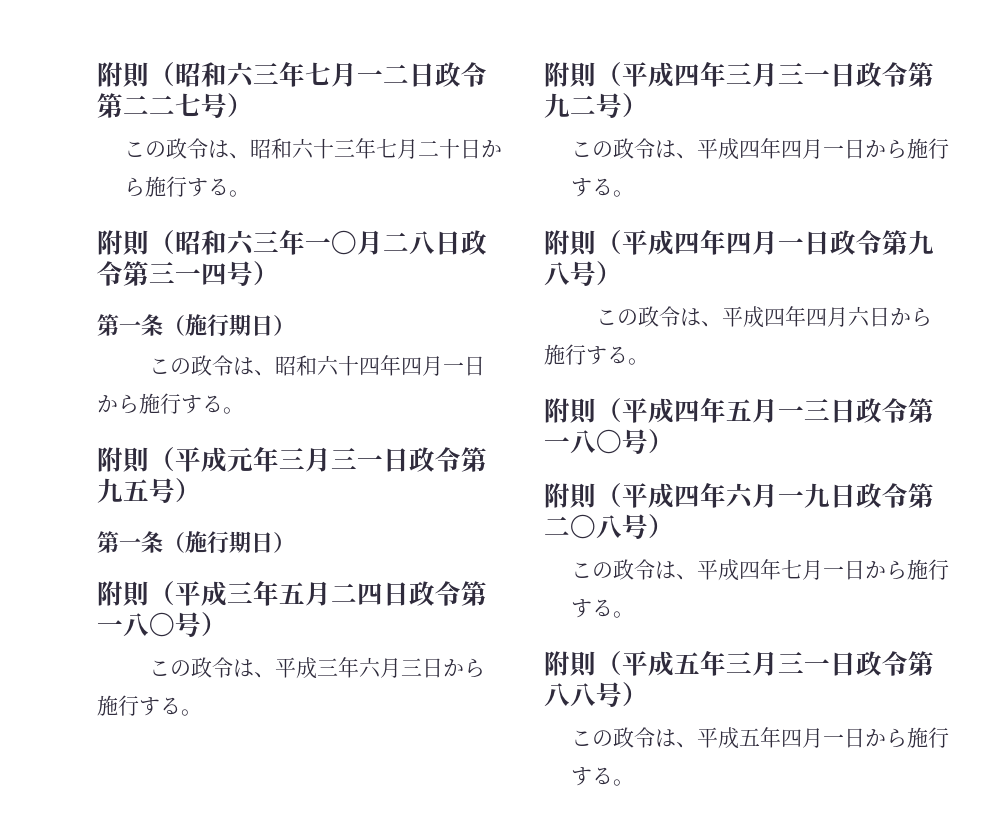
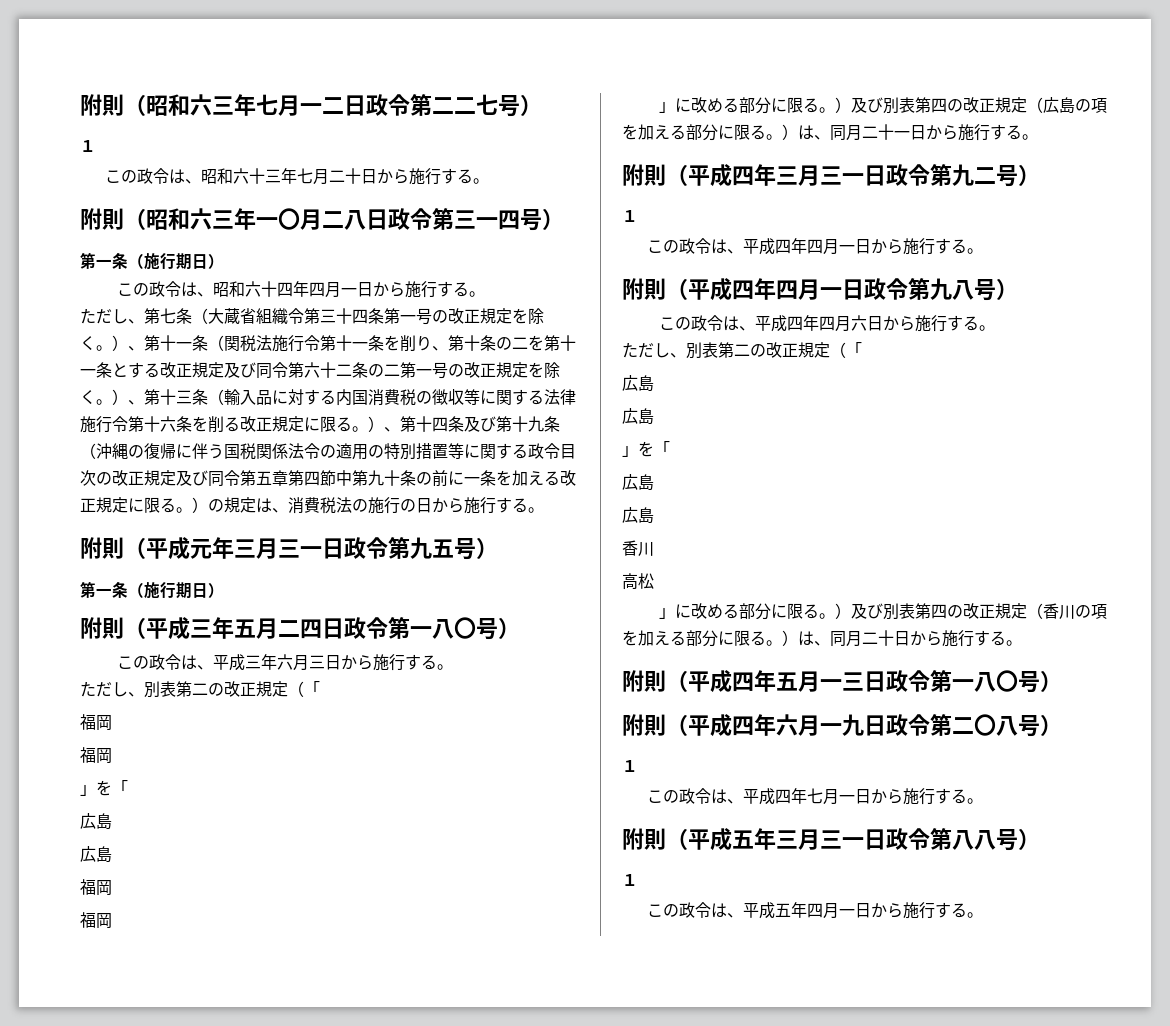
(253, 105) none -> [80,140,96,152] // １
(244, 410) none -> [80,308,544,325] [80,335,576,352] [80,362,560,379] [80,389,576,406] [80,416,560,433] [80,443,576,460] [80,470,576,487] [80,497,544,514] // ただし、第七条（大蔵省組織令第三十四条第一号の改正規定を除く。）、第十一条（関税法施行令第十一条を削り、第十条の二を第十一条とする改正規定及び同令第六十二条の二第一号の改正規定を除く。）、第十三条（輸入品に対する内国消費税の徴収等に関する法律施行令第十六条を削る改正規定に限る。）、第十四条及び第十九条（沖縄の復帰に伴う国税関係法令の適用の特別措置等に関する政令目次の改正規定及び同令第五章第四節中第九十条の前に一条を加える改正規定に限る。）の規定は、消費税法の施行の日から施行する。
(202, 712) none -> [80,681,320,698] [80,714,112,731] [80,747,112,764] [80,780,128,796] [80,813,112,830] [80,846,112,863] [80,879,112,896] [80,912,112,929] [659,97,1108,114] [622,124,1038,141] // ただし、別表第二の改正規定（「 // 福岡 // 福岡 // 」を「 // 広島 // 広島 // 福岡 // 福岡 // 」に改める部分に限る。）及び別表第四の改正規定（広島の項を加える部分に限る。）は、同月二十一日から施行する。
(648, 105) none -> [622,210,638,222] // １
(649, 361) none -> [622,342,862,359] [622,375,654,392] [622,408,654,425] [622,441,670,457] [622,474,654,491] [622,507,654,524] [622,540,654,556] [622,573,654,590] [659,603,1108,620] [622,630,1022,647] // ただし、別表第二の改正規定（「 // 広島 // 広島 // 」を「 // 広島 // 広島 // 香川 // 高松 // 」に改める部分に限る。）及び別表第四の改正規定（香川の項を加える部分に限る。）は、同月二十日から施行する。
(674, 526) none -> [622,760,638,772] // １
(648, 694) none -> [622,874,638,886] // １

